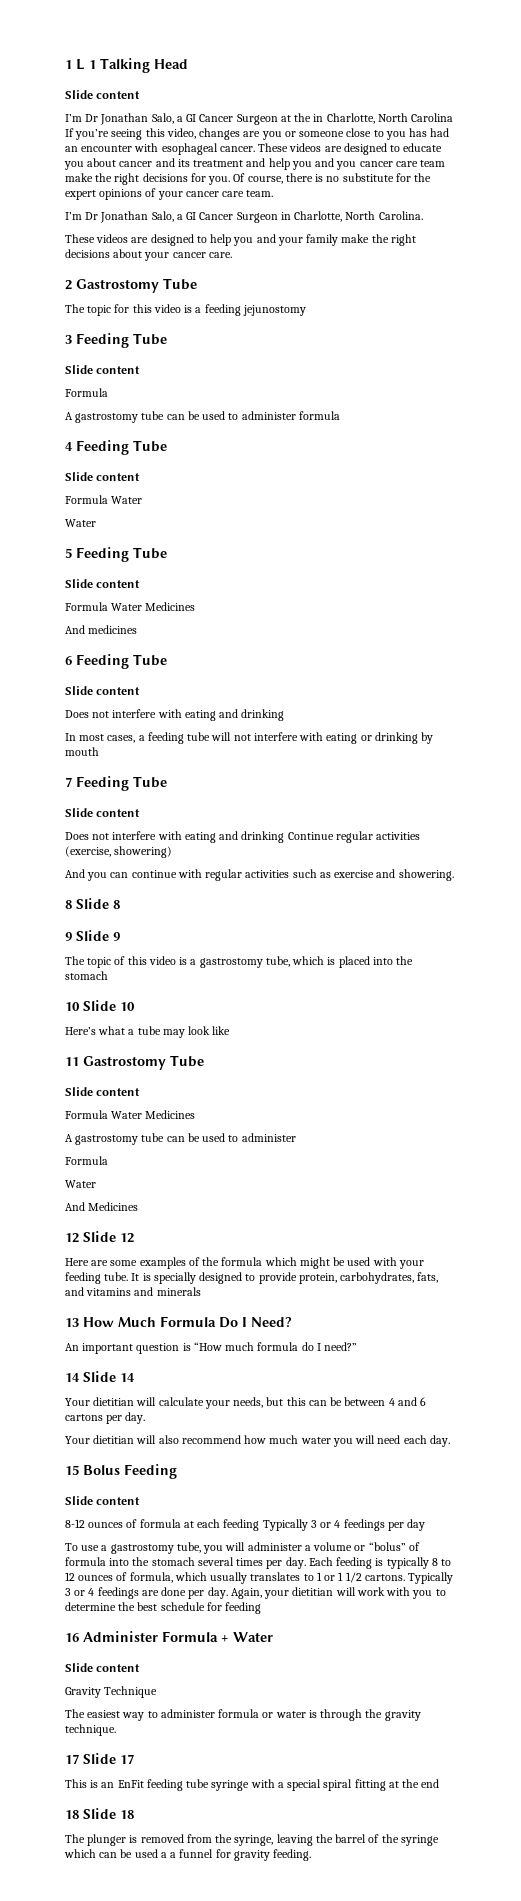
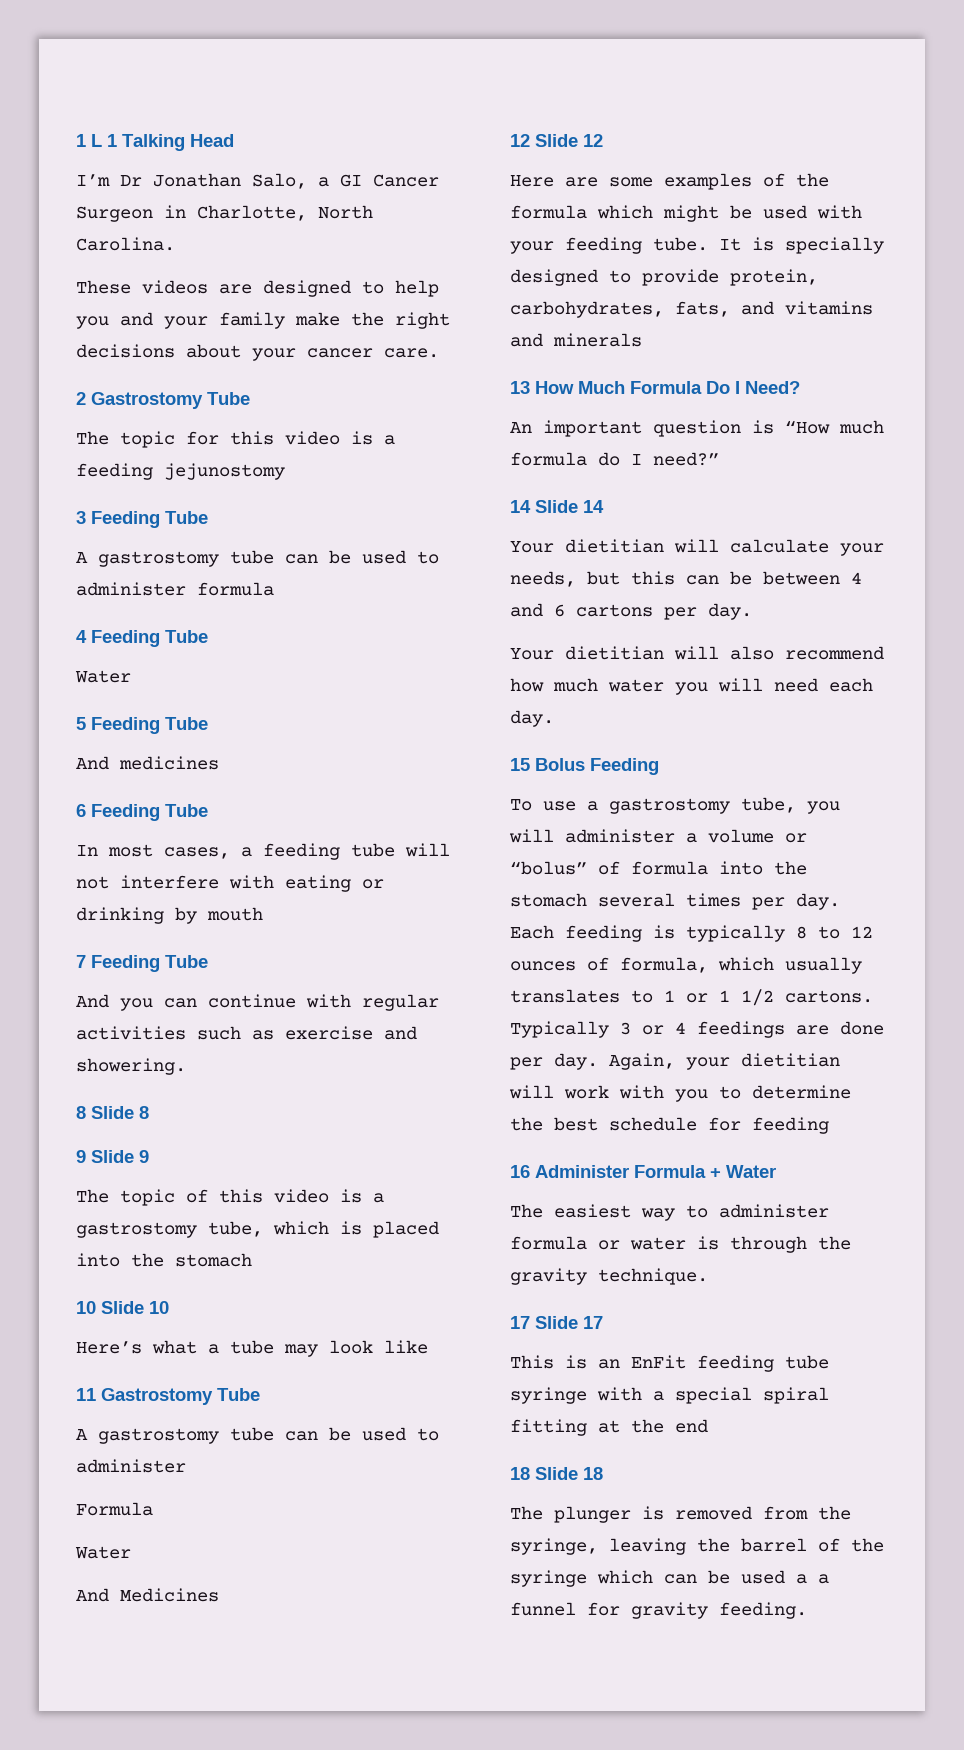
[65,90,141,99] [65,113,454,125] [65,128,450,140] [65,143,443,155] [64,158,446,170] [65,173,432,185] [65,188,274,200] // Slide content // I’m Dr Jonathan Salo, a GI Cancer Surgeon at the in Charlotte, North Carolina If you’re seeing this video, changes are you or someone close to you has had an encounter with esophageal cancer. These videos are designed to educate you about cancer and its treatment and help you and you cancer care team make the right decisions for you. Of course, there is no substitute for the expert opinions of your cancer care team. -> (234, 140) none
[65,365,141,374] [65,388,108,397] // Slide content // Formula -> (208, 517) none
[65,472,141,481] [65,495,143,504] // Slide content // Formula Water -> (208, 636) none
[65,579,141,588] [65,602,196,611] // Slide content // Formula Water Medicines -> (208, 723) none
[65,686,141,695] [65,709,285,721] // Slide content // Does not interfere with eating and drinking -> (208, 810) none
[65,808,141,817] [65,831,421,843] [65,846,173,858] // Slide content // Does not interfere with eating and drinking Continue regular activities (exercise, showering) -> (208, 961) none
[65,1087,141,1096] [65,1110,196,1119] // Slide content // Formula Water Medicines -> (260, 1394) none
[65,1496,141,1505] [65,1519,426,1531] // Slide content // 8-12 ounces of formula at each feeding Typically 3 or 4 feedings per day -> (659, 766) none
[65,1663,141,1672] [65,1686,158,1698] // Slide content // Gravity Technique -> (776, 1171) none

